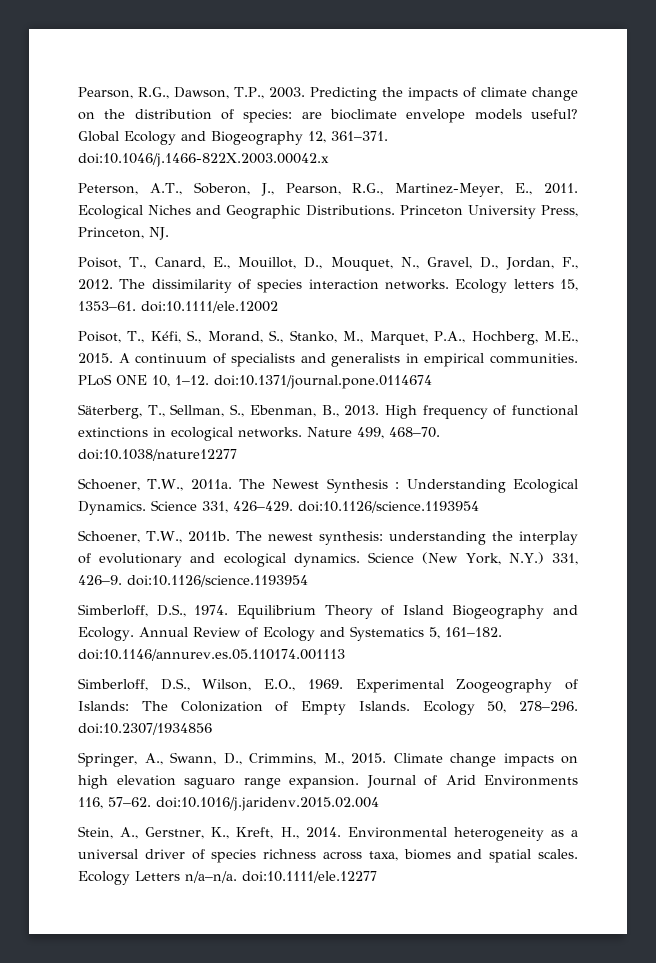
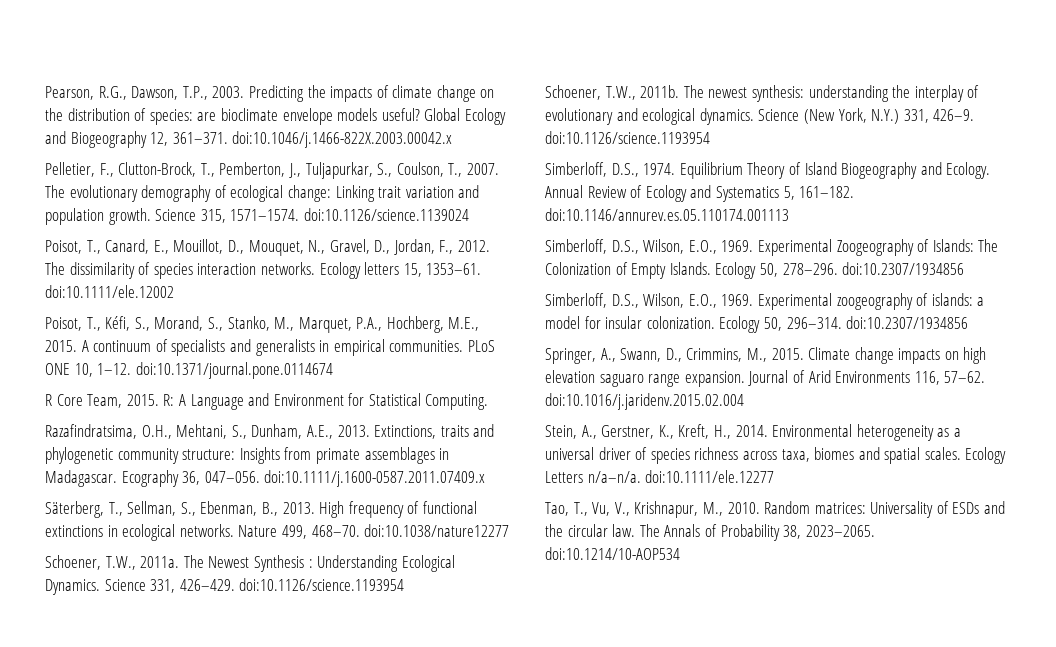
[78,182,578,197] [78,205,578,219] [78,227,169,240] Peterson, A.T., Soberon, J., Pearson, R.G., Martinez-Meyer, E., 2011. Ecological Niches and Geographic Distributions. Princeton University Press, Princeton, NJ. -> [45,162,499,179] [45,185,480,202] [45,208,469,225] Pelletier, F., Clutton-Brock, T., Pemberton, J., Tuljapurkar, S., Coulson, T., 2007. The evolutionary demography of ecological change: Linking trait variation and population growth. Science 315, 1571–1574. doi:10.1126/science.1139024
(432, 382) none -> [45,393,489,410] [45,424,495,439] [45,447,450,464] [45,470,486,487] // R Core Team, 2015. R: A Language and Environment for Statistical Computing. // Razafindratsima, O.H., Mehtani, S., Dunham, A.E., 2013. Extinctions, traits and phylogenetic community structure: Insights from primate assemblages in Madagascar. Ecography 36, 047–056. doi:10.1111/j.1600-0587.2011.07409.x
(212, 729) none -> [545,293,985,310] [545,316,969,333] // Simberloff, D.S., Wilson, E.O., 1969. Experimental zoogeography of islands: a model for insular colonization. Ecology 50, 296–314. doi:10.2307/1934856
(377, 877) none -> [545,501,1006,518] [545,524,875,541] [545,547,680,560] // Tao, T., Vu, V., Krishnapur, M., 2010. Random matrices: Universality of ESDs and the circular law. The Annals of Probability 38, 2023–2065. doi:10.1214/10-AOP534

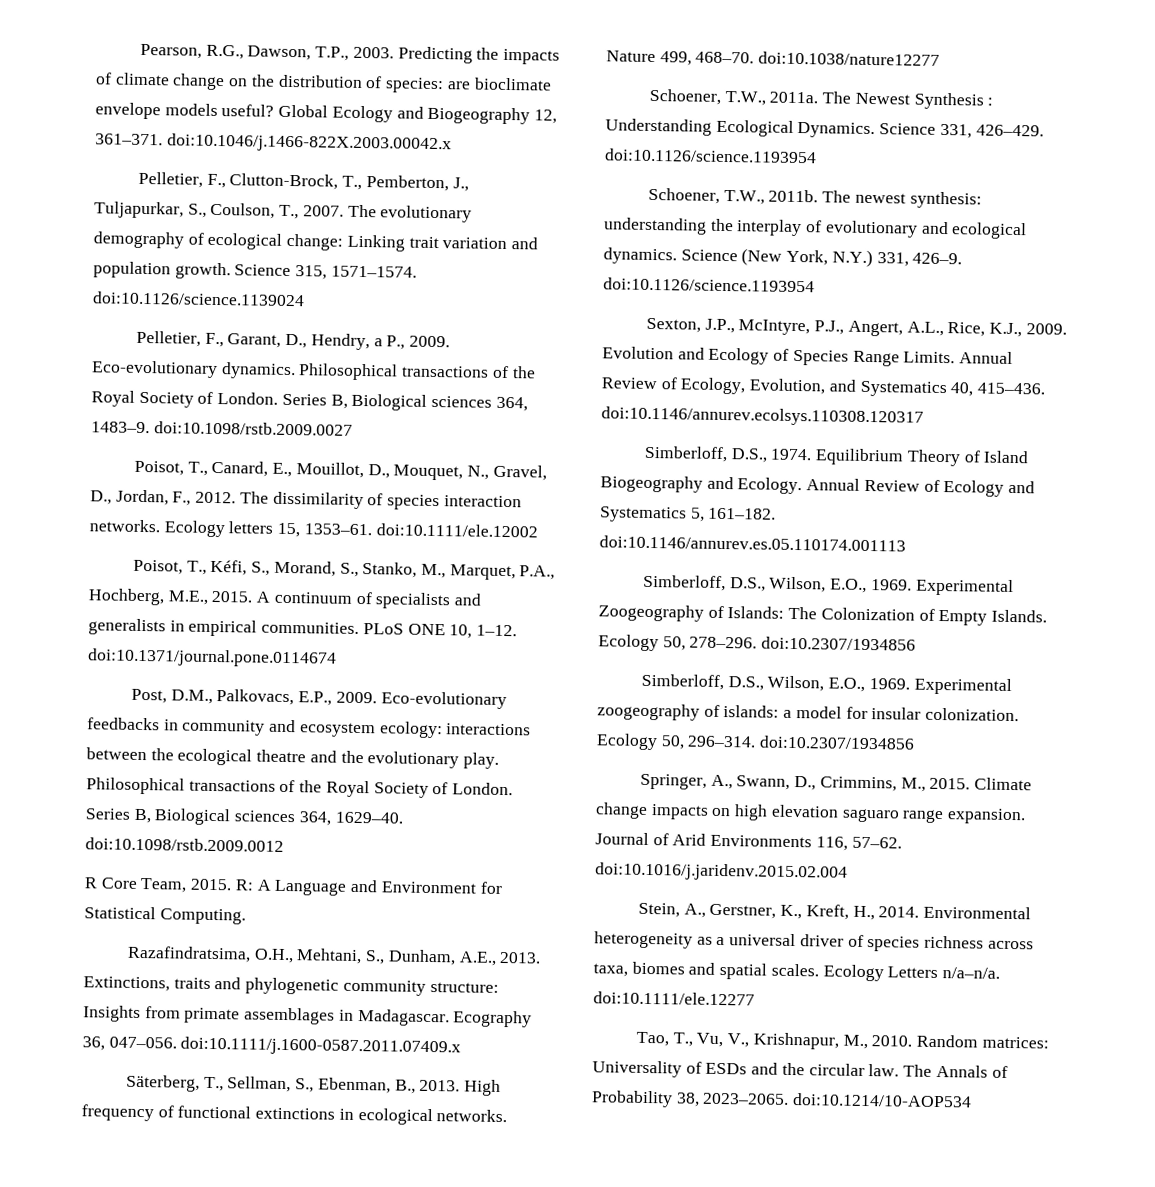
(469, 214) none -> [135,330,451,351] [91,360,536,381] [91,390,528,412] [91,421,353,436] // Pelletier, F., Garant, D., Hendry, a P., 2009. Eco-evolutionary dynamics. Philosophical transactions of the Royal Society of London. Series B, Biological sciences 364, 1483–9. doi:10.1098/rstb.2009.0027
(333, 370) none -> [130,688,507,710] [87,717,532,739] [86,747,500,769] [86,777,514,798] [85,808,403,826] [85,837,284,852] // Post, D.M., Palkovacs, E.P., 2009. Eco-evolutionary feedbacks in community and ecosystem ecology: interactions between the ecological theatre and the evolutionary play. Philosophical transactions of the Royal Society of London. Series B, Biological sciences 364, 1629–40. doi:10.1098/rstb.2009.0012
(710, 137) none -> [645,317,1067,338] [602,346,1014,367] [601,377,1046,398] [601,406,924,427] // Sexton, J.P., McIntyre, P.J., Angert, A.L., Rice, K.J., 2009. Evolution and Ecology of Species Range Limits. Annual Review of Ecology, Evolution, and Systematics 40, 415–436. doi:10.1146/annurev.ecolsys.110308.120317

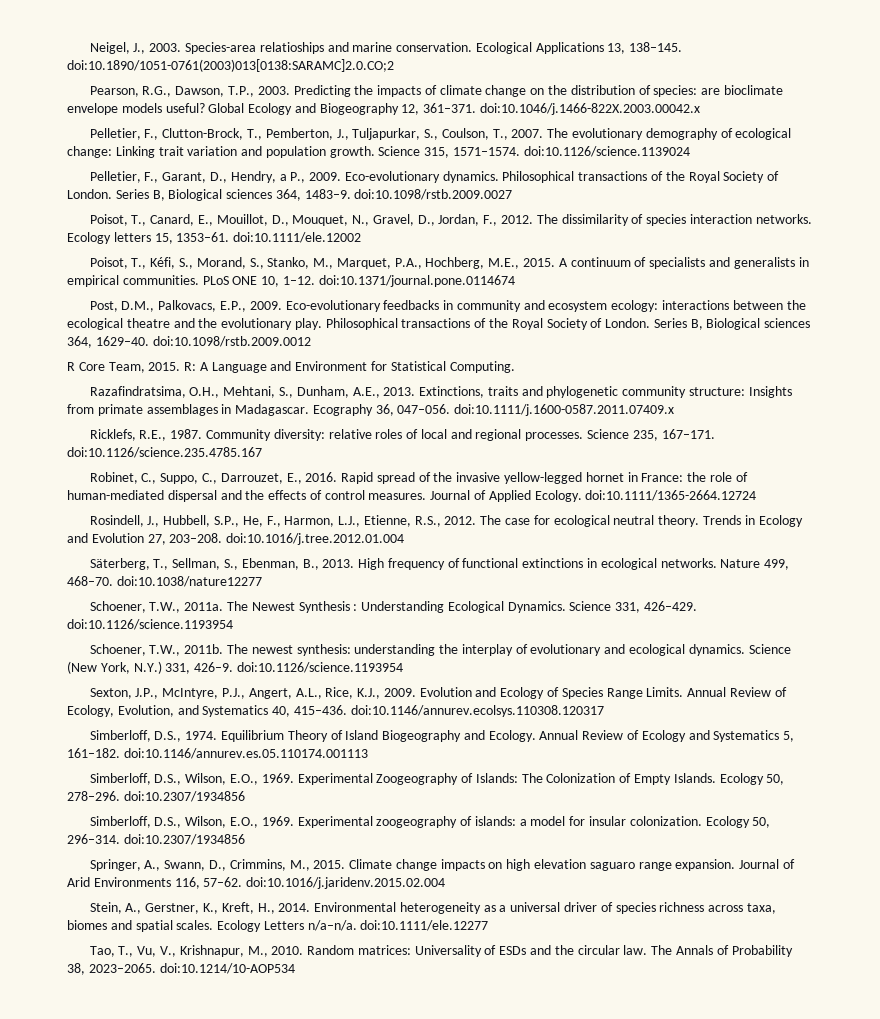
(139, 51) none -> [89,42,683,54] [67,59,394,72] Neigel, J., 2003. Species-area relatioships and marine conservation. Ecological Applications 13, 138–145. doi:10.1890/1051-0761(2003)013[0138:SARAMC]2.0.CO;2 //
(462, 1046) none -> [89,429,715,441] [67,447,262,458] [89,472,748,484] [67,490,757,502] [89,515,803,527] [67,533,405,545] // Ricklefs, R.E., 1987. Community diversity: relative roles of local and regional processes. Science 235, 167–171. doi:10.1126/science.235.4785.167 // Robinet, C., Suppo, C., Darrouzet, E., 2016. Rapid spread of the invasive yellow-legged hornet in France: the role of human-mediated dispersal and the effects of control measures. Journal of Applied Ecology. doi:10.1111/1365-2664.12724 // Rosindell, J., Hubbell, S.P., He, F., Harmon, L.J., Etienne, R.S., 2012. The case for ecological neutral theory. Trends in Ecology and Evolution 27, 203–208. doi:10.1016/j.tree.2012.01.004

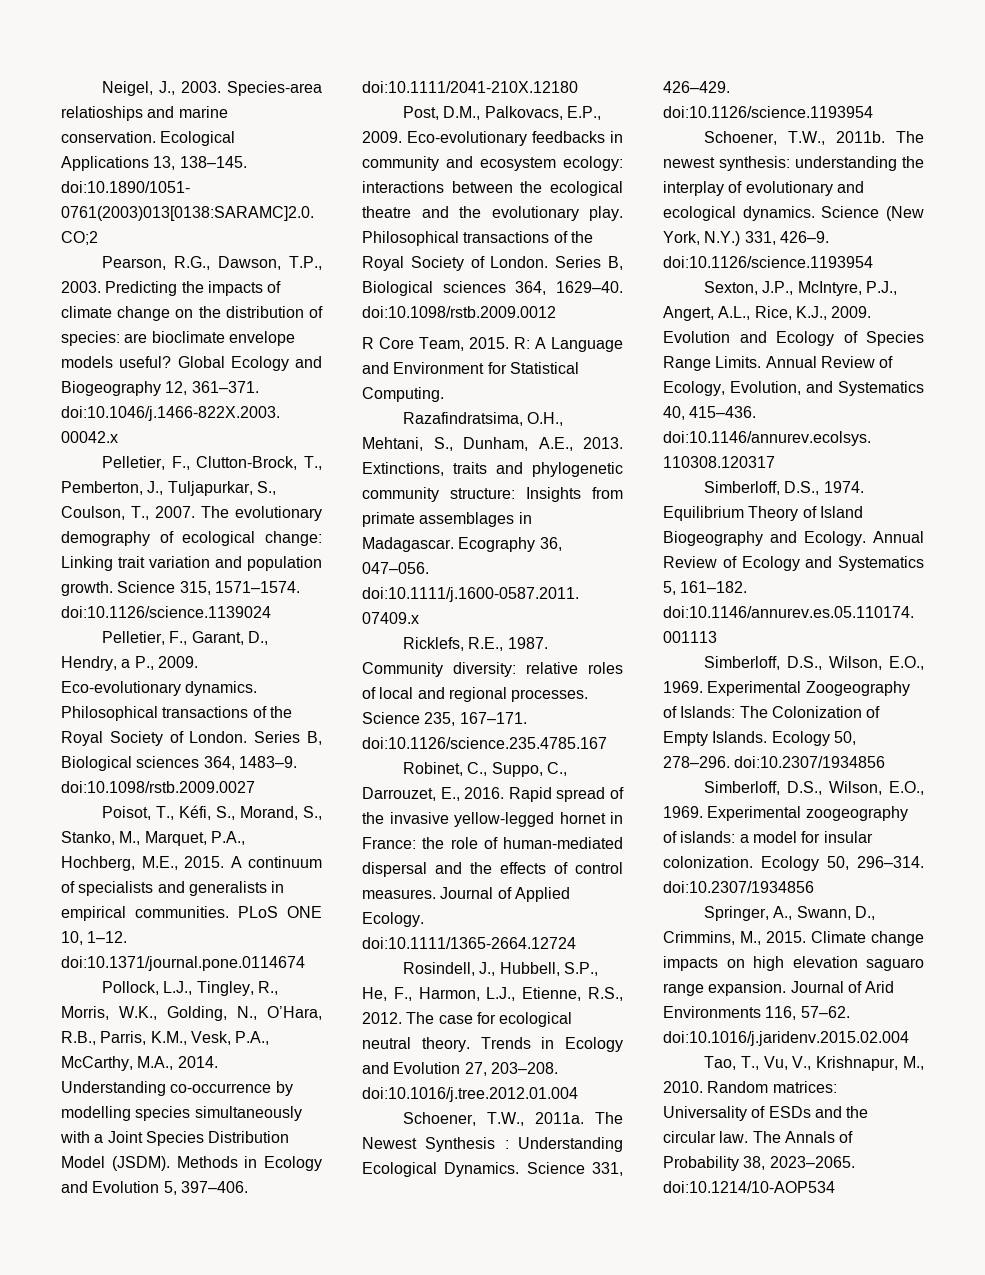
[89,214,812,226] [67,232,362,244] // Poisot, T., Canard, E., Mouillot, D., Mouquet, N., Gravel, D., Jordan, F., 2012. The dissimilarity of species interaction networks. Ecology letters 15, 1353–61. doi:10.1111/ele.12002 -> (255, 787) none
(515, 281) none -> [102,981,279,996] [61,1006,322,1021] [61,1031,270,1045] [61,1056,218,1071] [61,1081,293,1096] [61,1106,302,1121] [60,1131,290,1146] [61,1156,322,1171] [61,1181,248,1195] [362,81,578,93] // Pollock, L.J., Tingley, R., Morris, W.K., Golding, N., O’Hara, R.B., Parris, K.M., Vesk, P.A., McCarthy, M.A., 2014. Understanding co-occurrence by modelling species simultaneously with a Joint Species Distribution Model (JSDM). Methods in Ecology and Evolution 5, 397–406. doi:10.1111/2041-210X.12180
[89,558,790,570] [67,576,262,587] // Säterberg, T., Sellman, S., Ebenman, B., 2013. High frequency of functional extinctions in ecological networks. Nature 499, 468–70. doi:10.1038/nature12277 -> (578, 1094) none
[89,902,776,914] [67,920,489,932] // Stein, A., Gerstner, K., Kreft, H., 2014. Environmental heterogeneity as a universal driver of species richness across taxa, biomes and spatial scales. Ecology Letters n/a–n/a. doi:10.1111/ele.12277 -> (909, 1038) none

